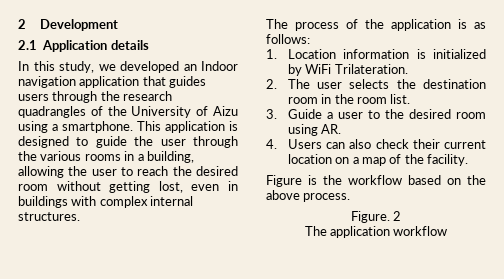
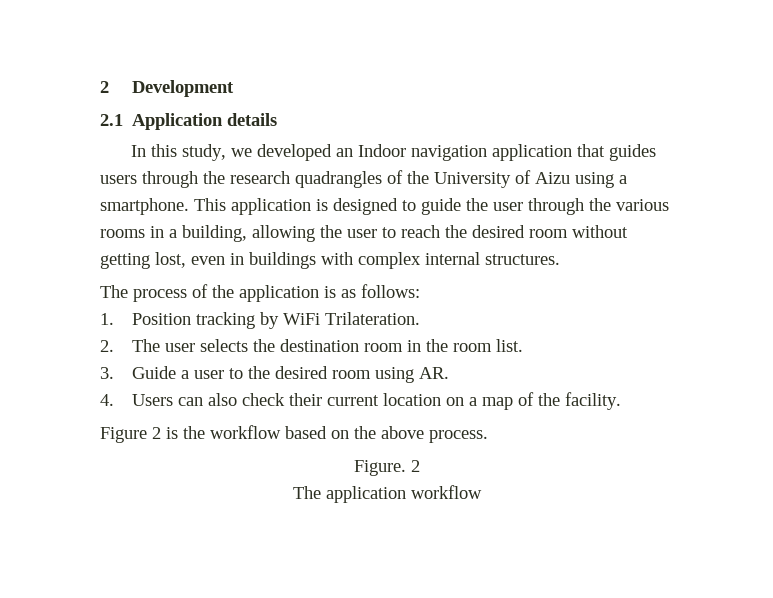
[287,49,486,59] Location information is initialized -> [132,312,256,329] Position tracking
(302, 181) none -> [152,427,161,439] 2

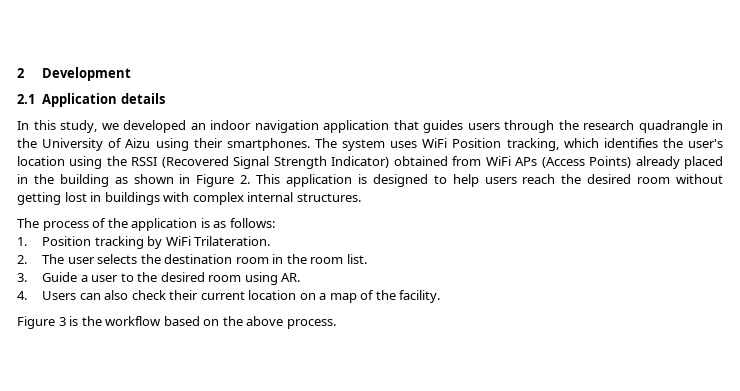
[358,144,407,157] Indoor -> [210,120,251,130] indoor
[295,170,403,188] quadrangles of -> [638,120,723,133] quadrangle in
[619,175,627,184] [100,198,189,215] a smartphone. -> [193,138,723,151] [17,156,724,169] [17,174,251,187] their smartphones. The system uses WiFi Position tracking, which identifies the user's location using the RSSI (Recovered Signal Strength Indicator) obtained from WiFi APs (Access Points) already placed in the building as shown in Figure 2.
[421,198,669,215] [100,225,396,242] guide the user through the various rooms in a building, allowing the user to -> [452,174,517,187] help users
[155,252,225,268] lost, even -> [64,192,87,202] lost
[152,427,161,439] 2 -> [58,317,66,326] 3
[353,460,420,476] [292,485,482,503] // Figure. 2 // The application workflow -> (336, 324) none

